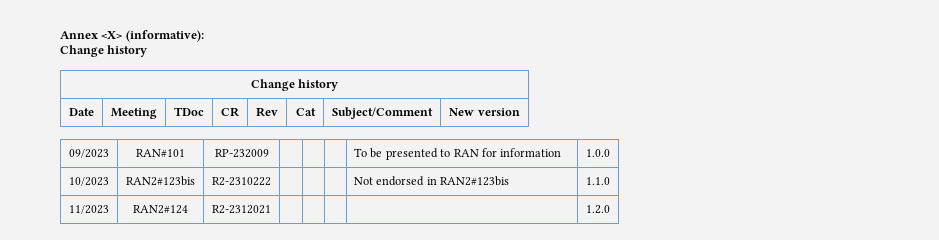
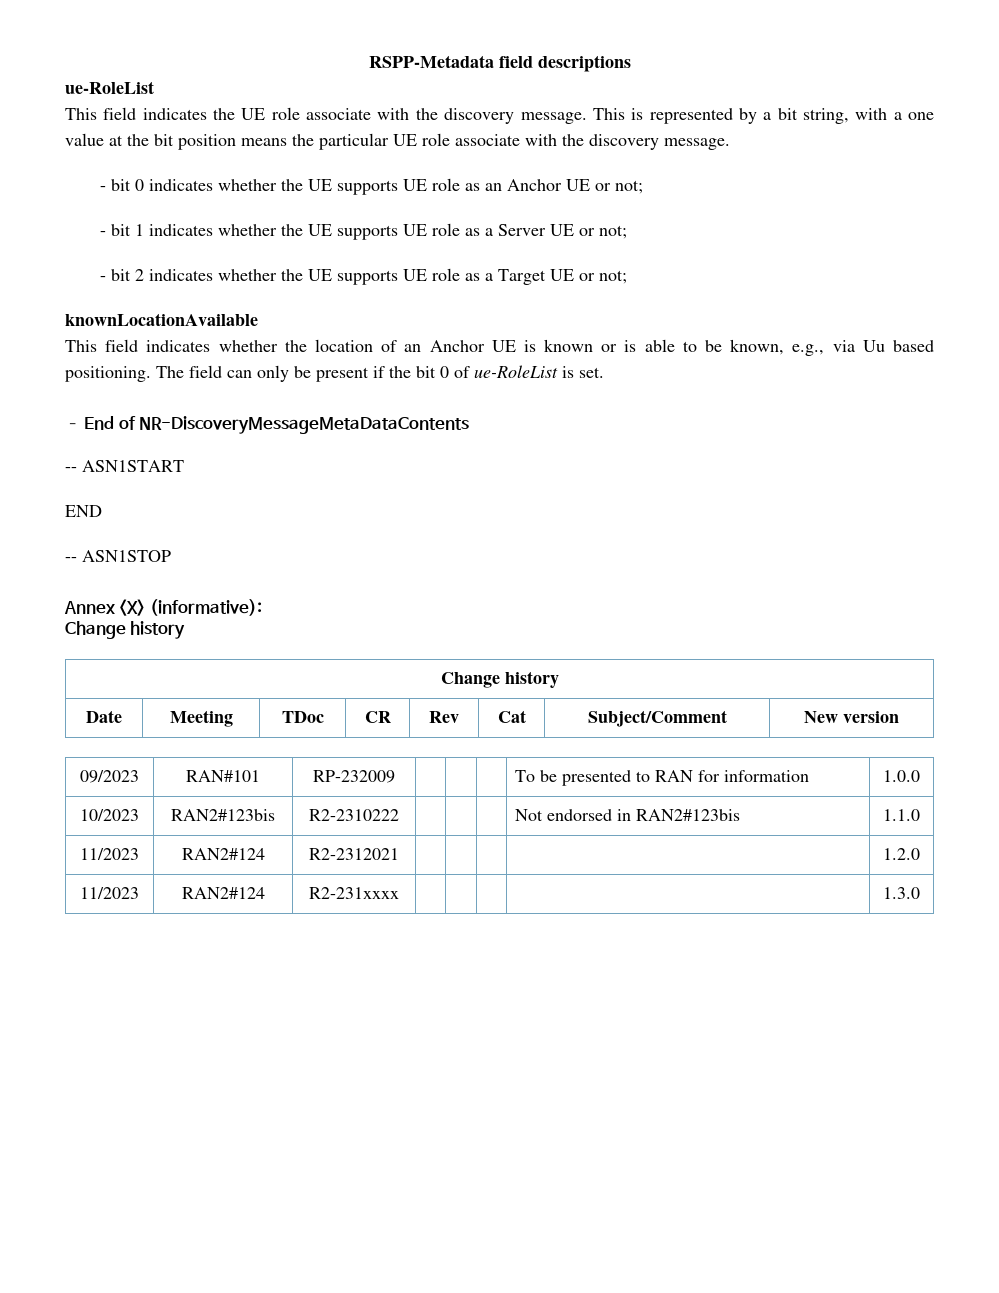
(60, 35) none -> [368,55,631,72] [65,81,154,94] [65,107,935,124] [65,133,730,150] [99,178,643,195] [99,223,627,240] [99,268,627,285] [65,313,258,326] [65,339,934,356] [65,365,604,382] [65,416,470,434] [65,460,184,472] [65,505,102,517] [65,550,171,562] RSPP-Metadata field descriptions // ue-RoleList // This field indicates the UE role associate with the discovery message. This is represented by a bit string, with a one value at the bit position means the particular UE role associate with the discovery message. // - bit 0 indicates whether the UE supports UE role as an Anchor UE or not; // - bit 1 indicates whether the UE supports UE role as a Server UE or not; // - bit 2 indicates whether the UE supports UE role as a Target UE or not; // knownLocationAvailable // This field indicates whether the location of an Anchor UE is known or is able to be known, e.g., via Uu based positioning. The field can only be present if the bit 0 of ue-RoleList is set. // – End of NR-DiscoveryMessageMetaDataContents // -- ASN1START // END // -- ASN1STOP //
(610, 209) none -> [80,887,139,899] [181,887,265,899] [309,887,399,899] [883,887,920,899] // 11/2023 | RAN2#124 | R2-231xxxx | | | | | 1.3.0

